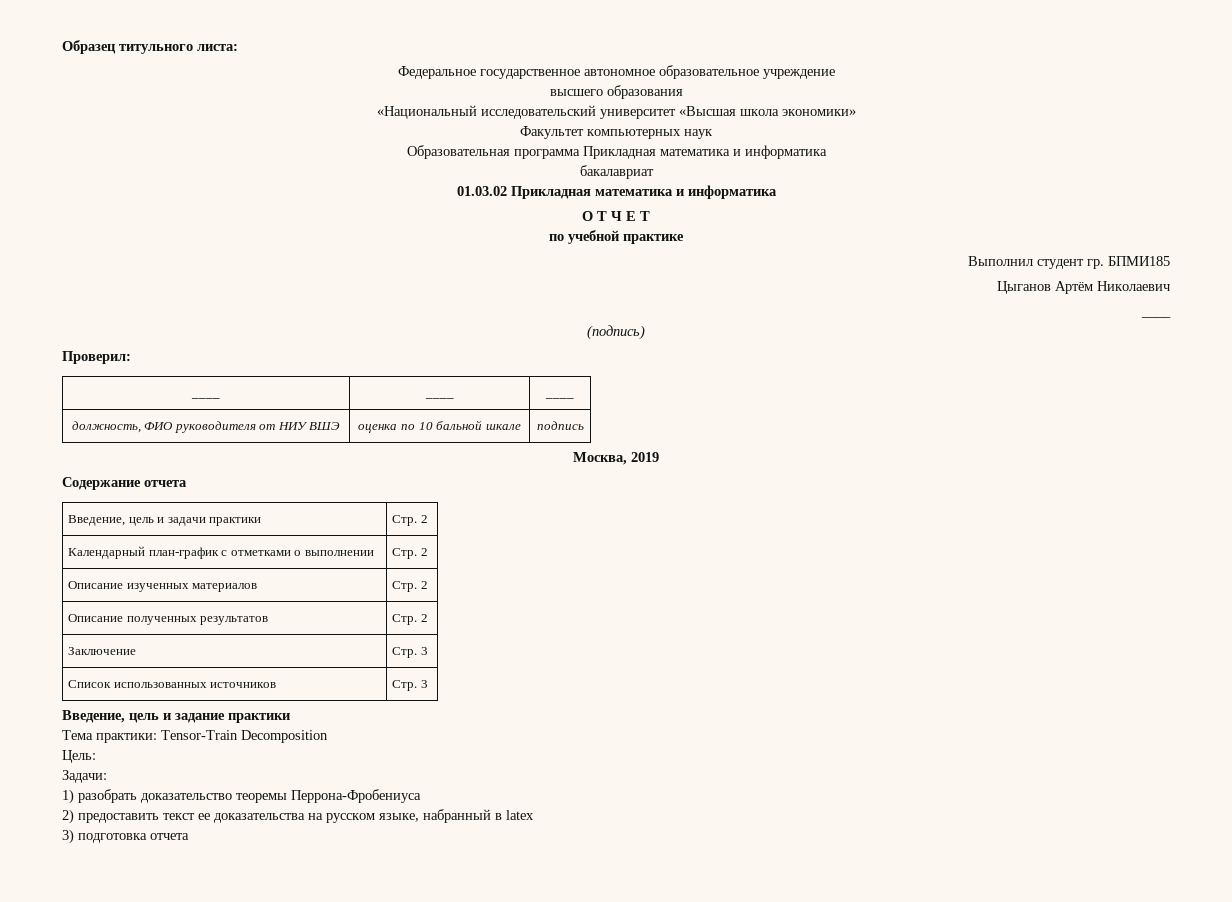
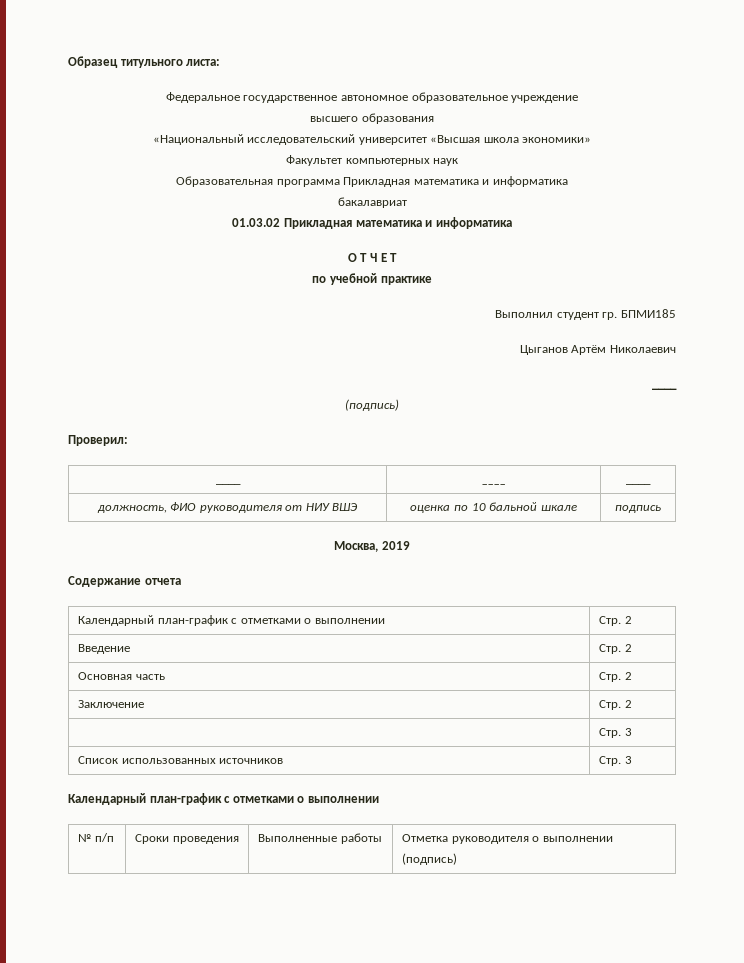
[68,515,262,526] [392,515,428,526] // Введение, цель и задачи практики | Стр. 2 -> (181, 581) none
[68,581,258,592] [392,581,428,592] [68,614,269,625] Описание изученных материалов | Стр. 2 // Описание полученных результатов -> [78,644,131,654] [599,644,632,654] [78,672,165,680] Введение | Стр. 2 // Основная часть
(137, 651) none -> [599,700,632,710] | Стр. 2 //
[62,710,290,723] [62,730,328,743] [62,750,96,763] [62,770,107,783] [62,789,421,804] [62,809,534,824] [62,829,189,844] Введение, цель и задание практики // Тема практики: Tensor-Train Decomposition // Цель: // Задачи: // 1) разобрать доказательство теоремы Перрона-Фробениуса // 2) предоставить текст ее доказательства на русском языке, набранный в latex // 3) подготовка отчета -> [68,793,379,805] [78,833,114,842] [135,834,239,844] [258,833,382,844] [402,834,613,844] [402,853,458,865] Календарный план-график с отметками о выполнении // № п/п | Сроки проведения | Выполненные работы | Отметка руководителя о выполнении (подпись)

